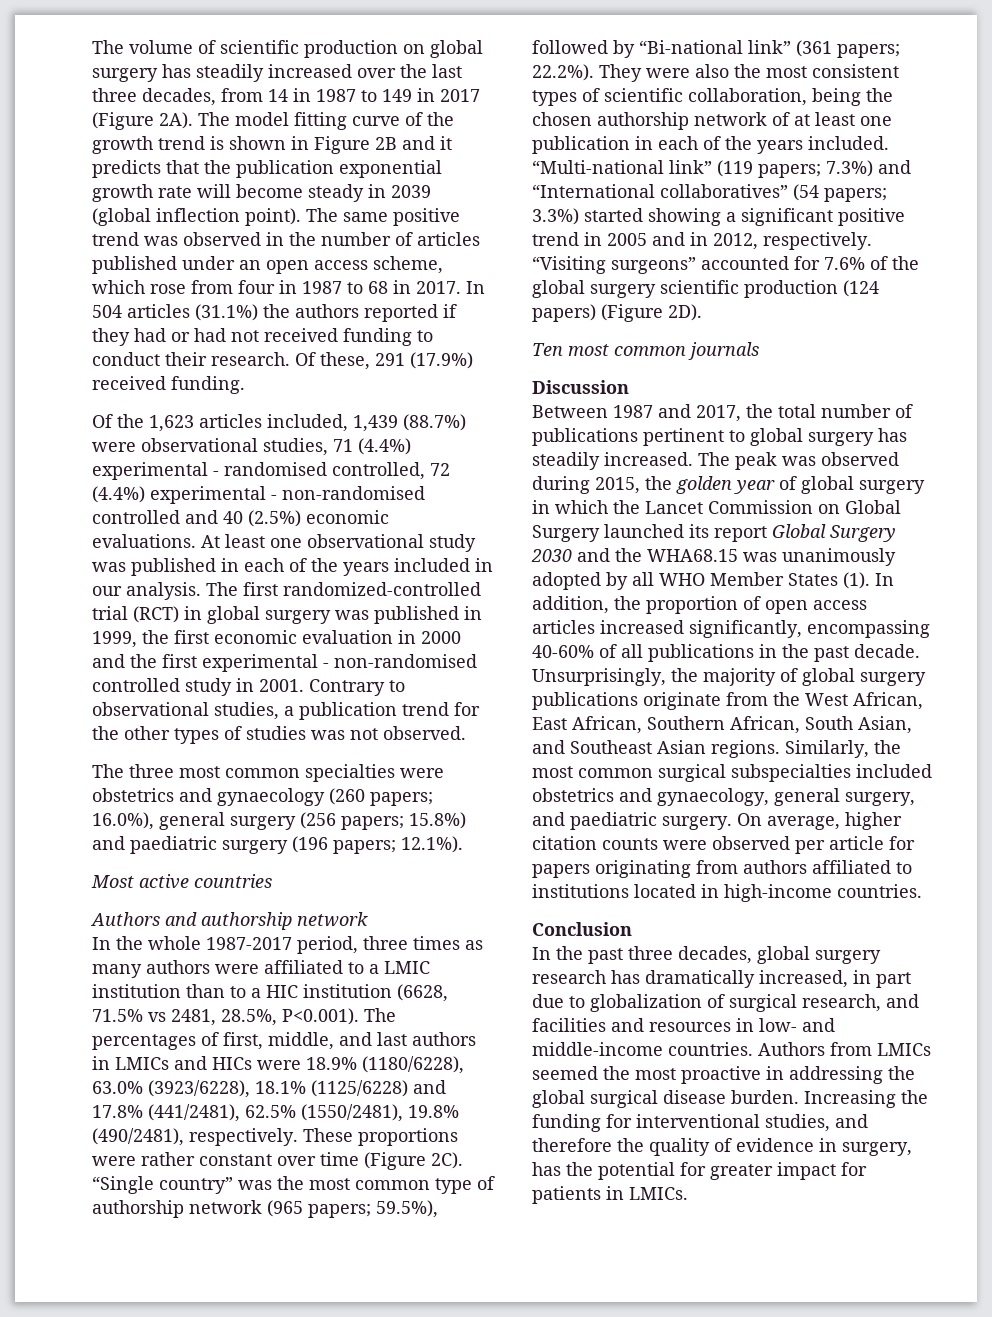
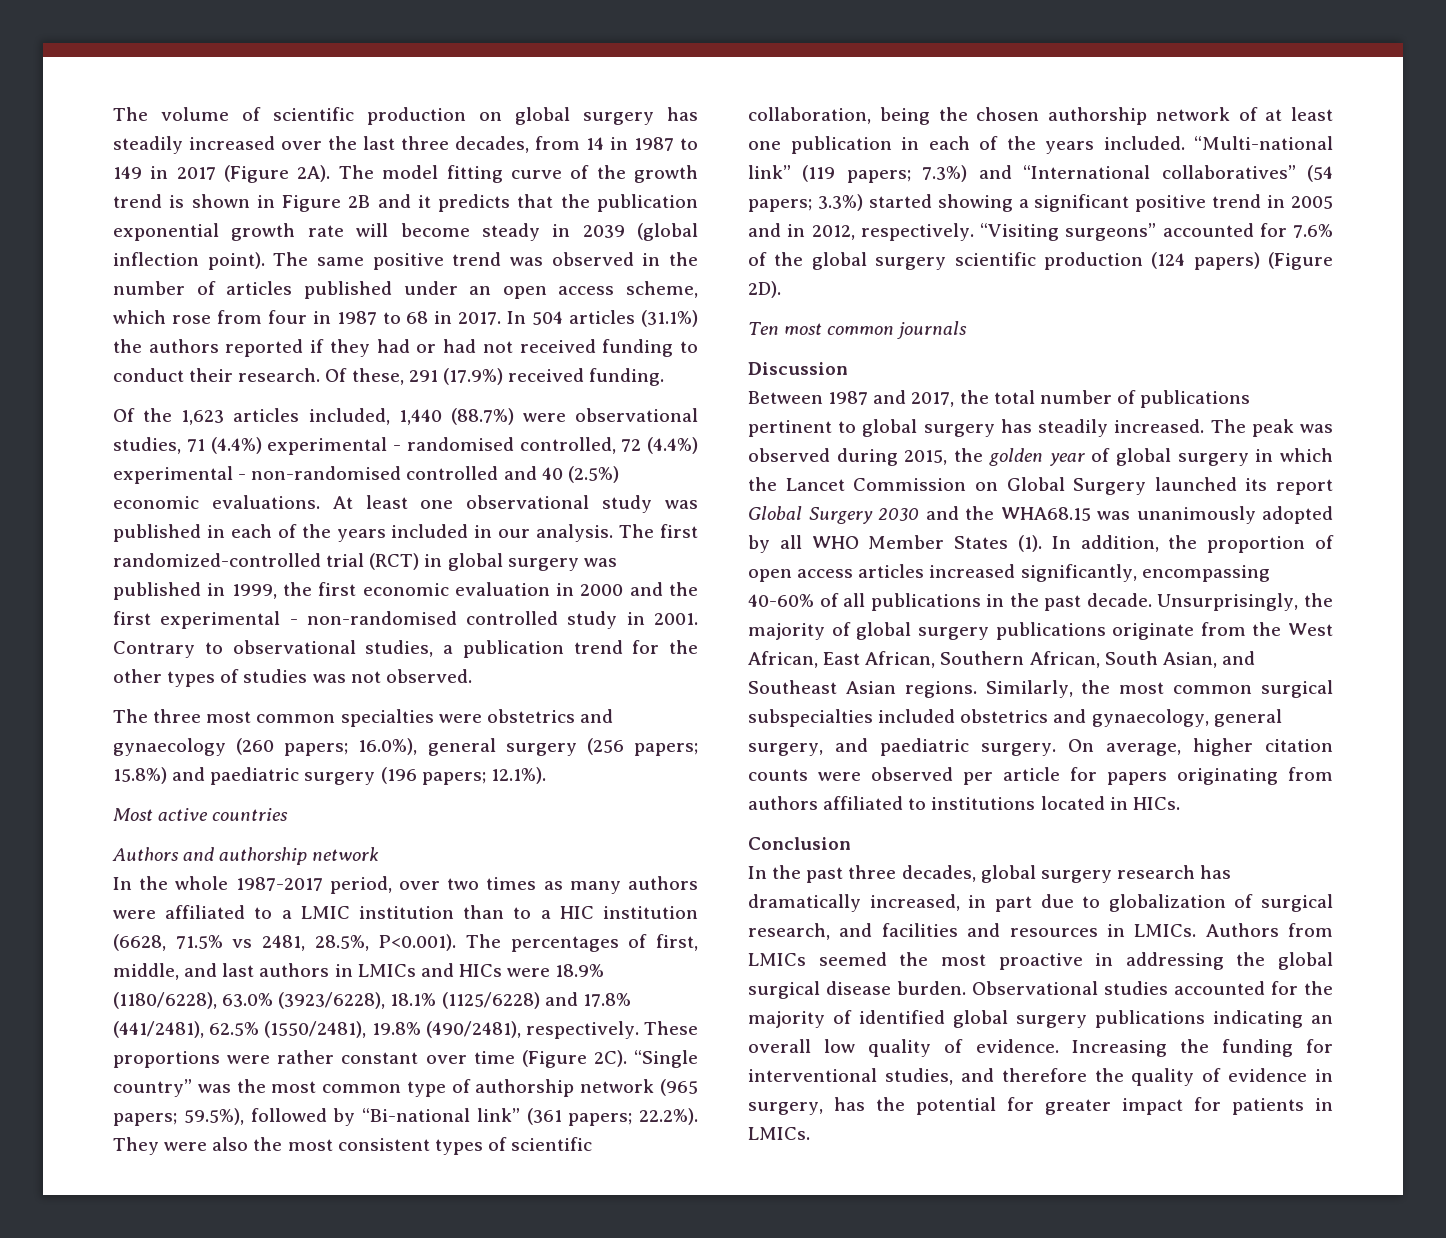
[353,415,398,432] 1,439 -> [398,409,442,425] 1,440
[363,936,408,950] three -> [399,878,480,890] over two
[724,884,922,902] high-income countries. -> [1132,797,1180,810] HICs.
[759,1018,835,1032] [532,1042,753,1056] low- and middle-income countries. -> [1134,924,1197,937] LMICs.
(799, 1097) none -> [972,981,1333,995] [748,1010,1333,1028] [748,1039,1059,1057] Observational studies accounted for the majority of identified global surgery publications indicating an overall low quality of evidence.

